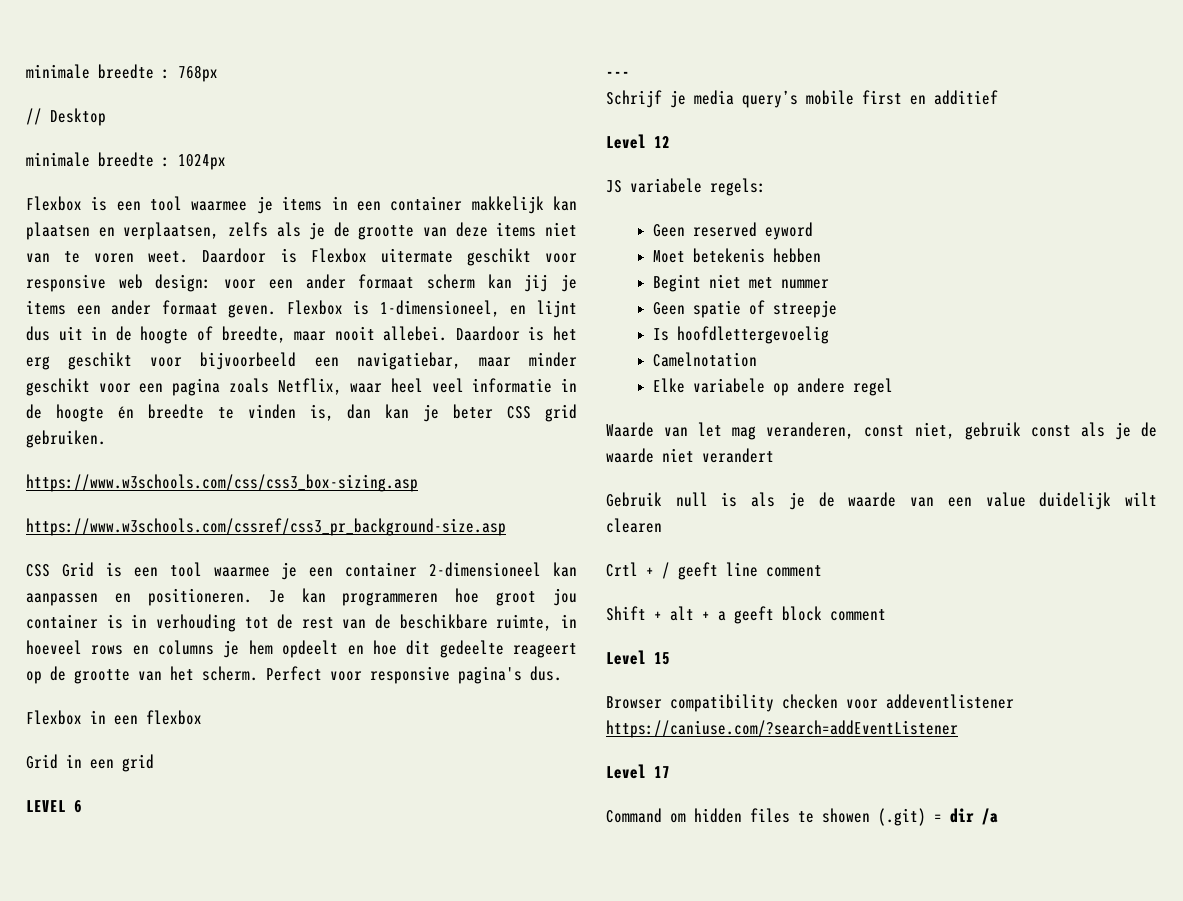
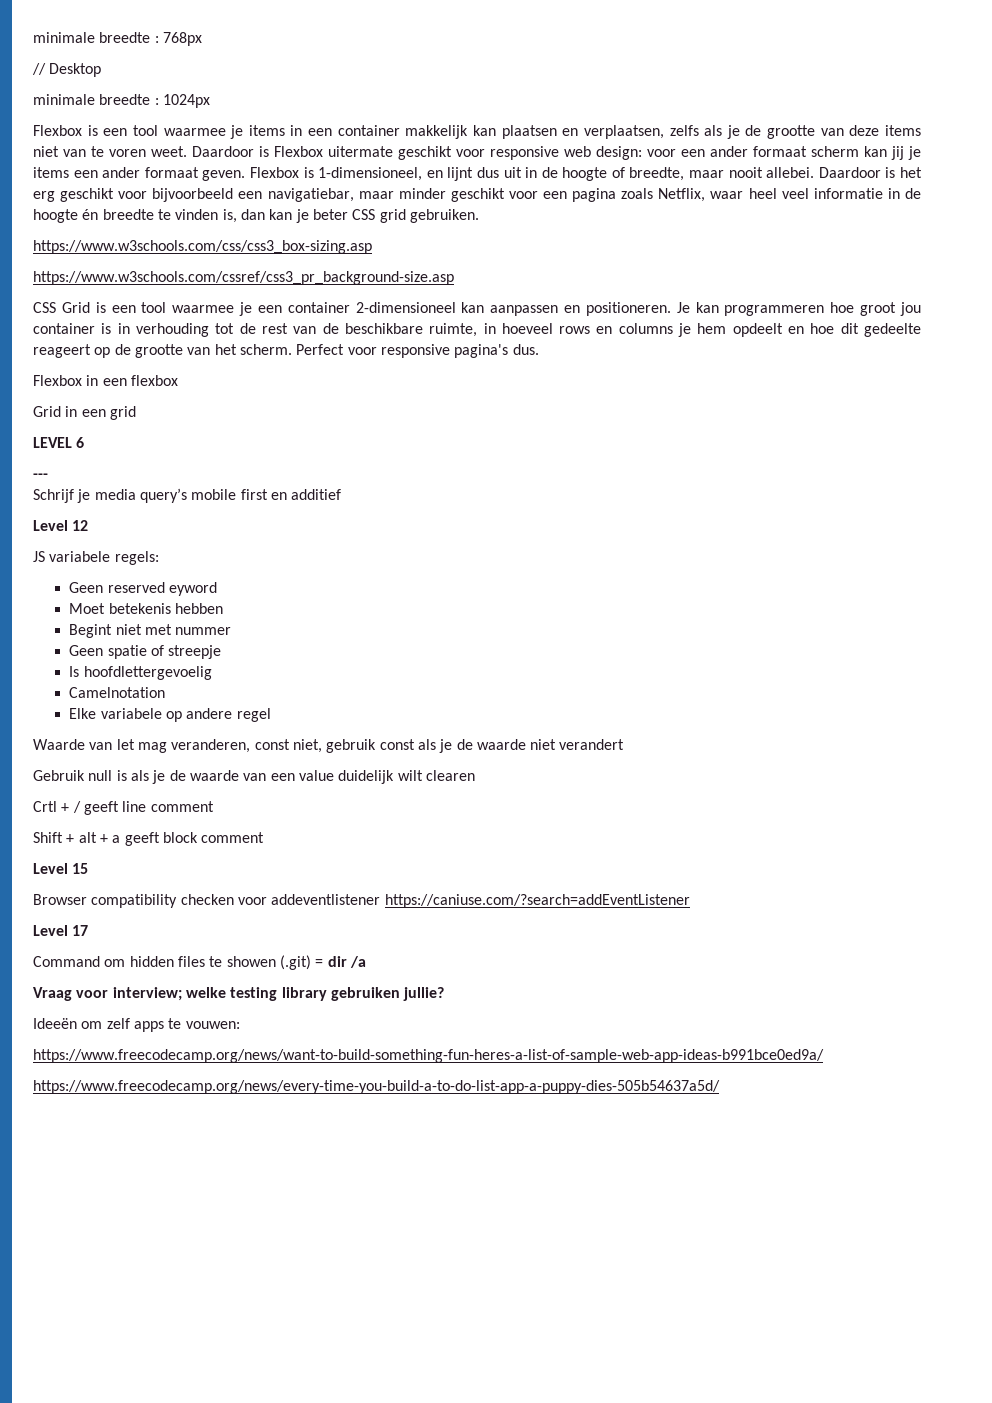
(998, 816) none -> [33,987,445,1001] [33,1018,240,1032] [33,1049,824,1063] [33,1080,720,1094] // Vraag voor interview; welke testing library gebruiken jullie? // Ideeën om zelf apps te vouwen: // https://www.freecodecamp.org/news/want-to-build-something-fun-heres-a-list-of-sample-web-app-ideas-b991bce0ed9a/ // https://www.freecodecamp.org/news/every-time-you-build-a-to-do-list-app-a-puppy-dies-505b54637a5d/

